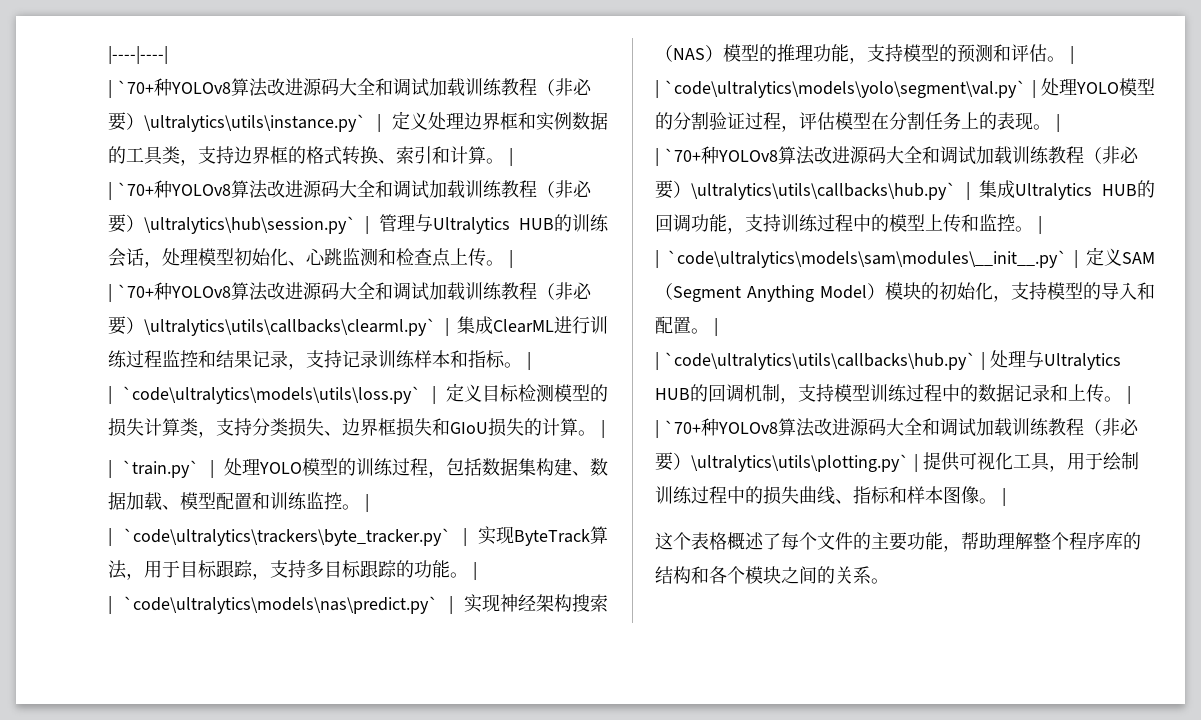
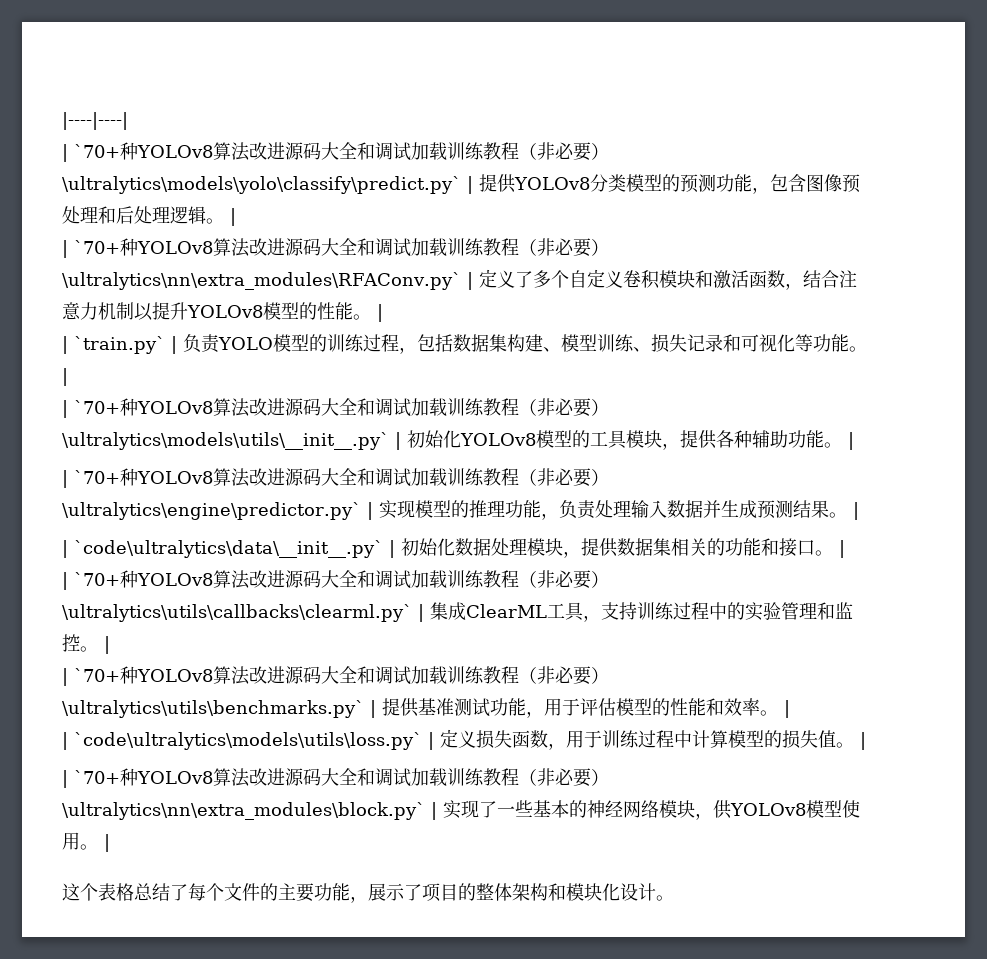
[144,111,608,133] [108,146,486,166] \ultralytics\utils\instance.py` | 定义处理边界框和实例数据的工具类，支持边界框的格式转换、索引和计算 -> [62,174,860,194] [62,206,206,224] \ultralytics\models\yolo\classify\predict.py` | 提供YOLOv8分类模型的预测功能，包含图像预处理和后处理逻辑
[144,214,609,235] [108,248,486,268] \ultralytics\hub\session.py` | 管理与Ultralytics HUB的训练会话，处理模型初始化、心跳监测和检查点上传 -> [62,269,857,290] [62,302,383,322] [62,334,867,354] [62,368,68,386] [62,398,609,418] [62,430,854,450] [62,468,609,488] [62,500,859,520] [62,538,815,558] \ultralytics\nn\extra_modules\RFAConv.py` | 定义了多个自定义卷积模块和激活函数，结合注意力机制以提升YOLOv8模型的性能。 | // | `train.py` | 负责YOLO模型的训练过程，包括数据集构建、模型训练、损失记录和可视化等功能。 | // | `70+种YOLOv8算法改进源码大全和调试加载训练教程（非必要）\ultralytics\models\utils\__init__.py` | 初始化YOLOv8模型的工具模块，提供各种辅助功能。 | // | `70+种YOLOv8算法改进源码大全和调试加载训练教程（非必要）\ultralytics\engine\predictor.py` | 实现模型的推理功能，负责处理输入数据并生成预测结果。 | // | `code\ultralytics\data\__init__.py` | 初始化数据处理模块，提供数据集相关的功能和接口
[554,316,608,334] [108,350,531,371] [108,383,608,405] [108,418,605,439] [108,458,608,479] [108,492,369,513] [108,526,608,547] [108,560,477,581] [108,594,608,615] [655,44,1074,65] [655,78,1155,99] [655,112,1033,132] 进行训练过程监控和结果记录，支持记录训练样本和指标。 | // | `code\ultralytics\models\utils\loss.py` | 定义目标检测模型的损失计算类，支持分类损失、边界框损失和GIoU损失的计算。 | // | `train.py` | 处理YOLO模型的训练过程，包括数据集构建、数据加载、模型配置和训练监控。 | // | `code\ultralytics\trackers\byte_tracker.py` | 实现ByteTrack算法，用于目标跟踪，支持多目标跟踪的功能。 | // | `code\ultralytics\models\nas\predict.py` | 实现神经架构搜索（NAS）模型的推理功能，支持模型的预测和评估。 | // | `code\ultralytics\models\yolo\segment\val.py` | 处理YOLO模型的分割验证过程，评估模型在分割任务上的表现 -> [547,602,853,622] [62,634,80,652] 工具，支持训练过程中的实验管理和监控
[691,180,1155,201] [655,214,1042,235] [655,247,1155,269] [655,282,1155,302] [655,316,718,337] [655,350,1121,371] [655,384,1104,404] \ultralytics\utils\callbacks\hub.py` | 集成Ultralytics HUB的回调功能，支持训练过程中的模型上传和监控。 | // | `code\ultralytics\models\sam\modules\__init__.py` | 定义SAM（Segment Anything Model）模块的初始化，支持模型的导入和配置。 | // | `code\ultralytics\utils\callbacks\hub.py` | 处理与Ultralytics HUB的回调机制，支持模型训练过程中的数据记录和上传 -> [62,698,790,718] [62,729,836,750] \ultralytics\utils\benchmarks.py` | 提供基准测试功能，用于评估模型的性能和效率。 | // | `code\ultralytics\models\utils\loss.py` | 定义损失函数，用于训练过程中计算模型的损失值
[691,452,1139,473] [655,486,979,505] \ultralytics\utils\plotting.py` | 提供可视化工具，用于绘制训练过程中的损失曲线、指标和样本图像 -> [62,800,860,820] [62,832,80,850] \ultralytics\nn\extra_modules\block.py` | 实现了一些基本的神经网络模块，供YOLOv8模型使用
[727,532,764,550] 概述 -> [134,883,170,901] 总结
[961,532,1141,550] [655,566,871,584] 帮助理解整个程序库的结构和各个模块之间的关系 -> [368,883,656,902] 展示了项目的整体架构和模块化设计

